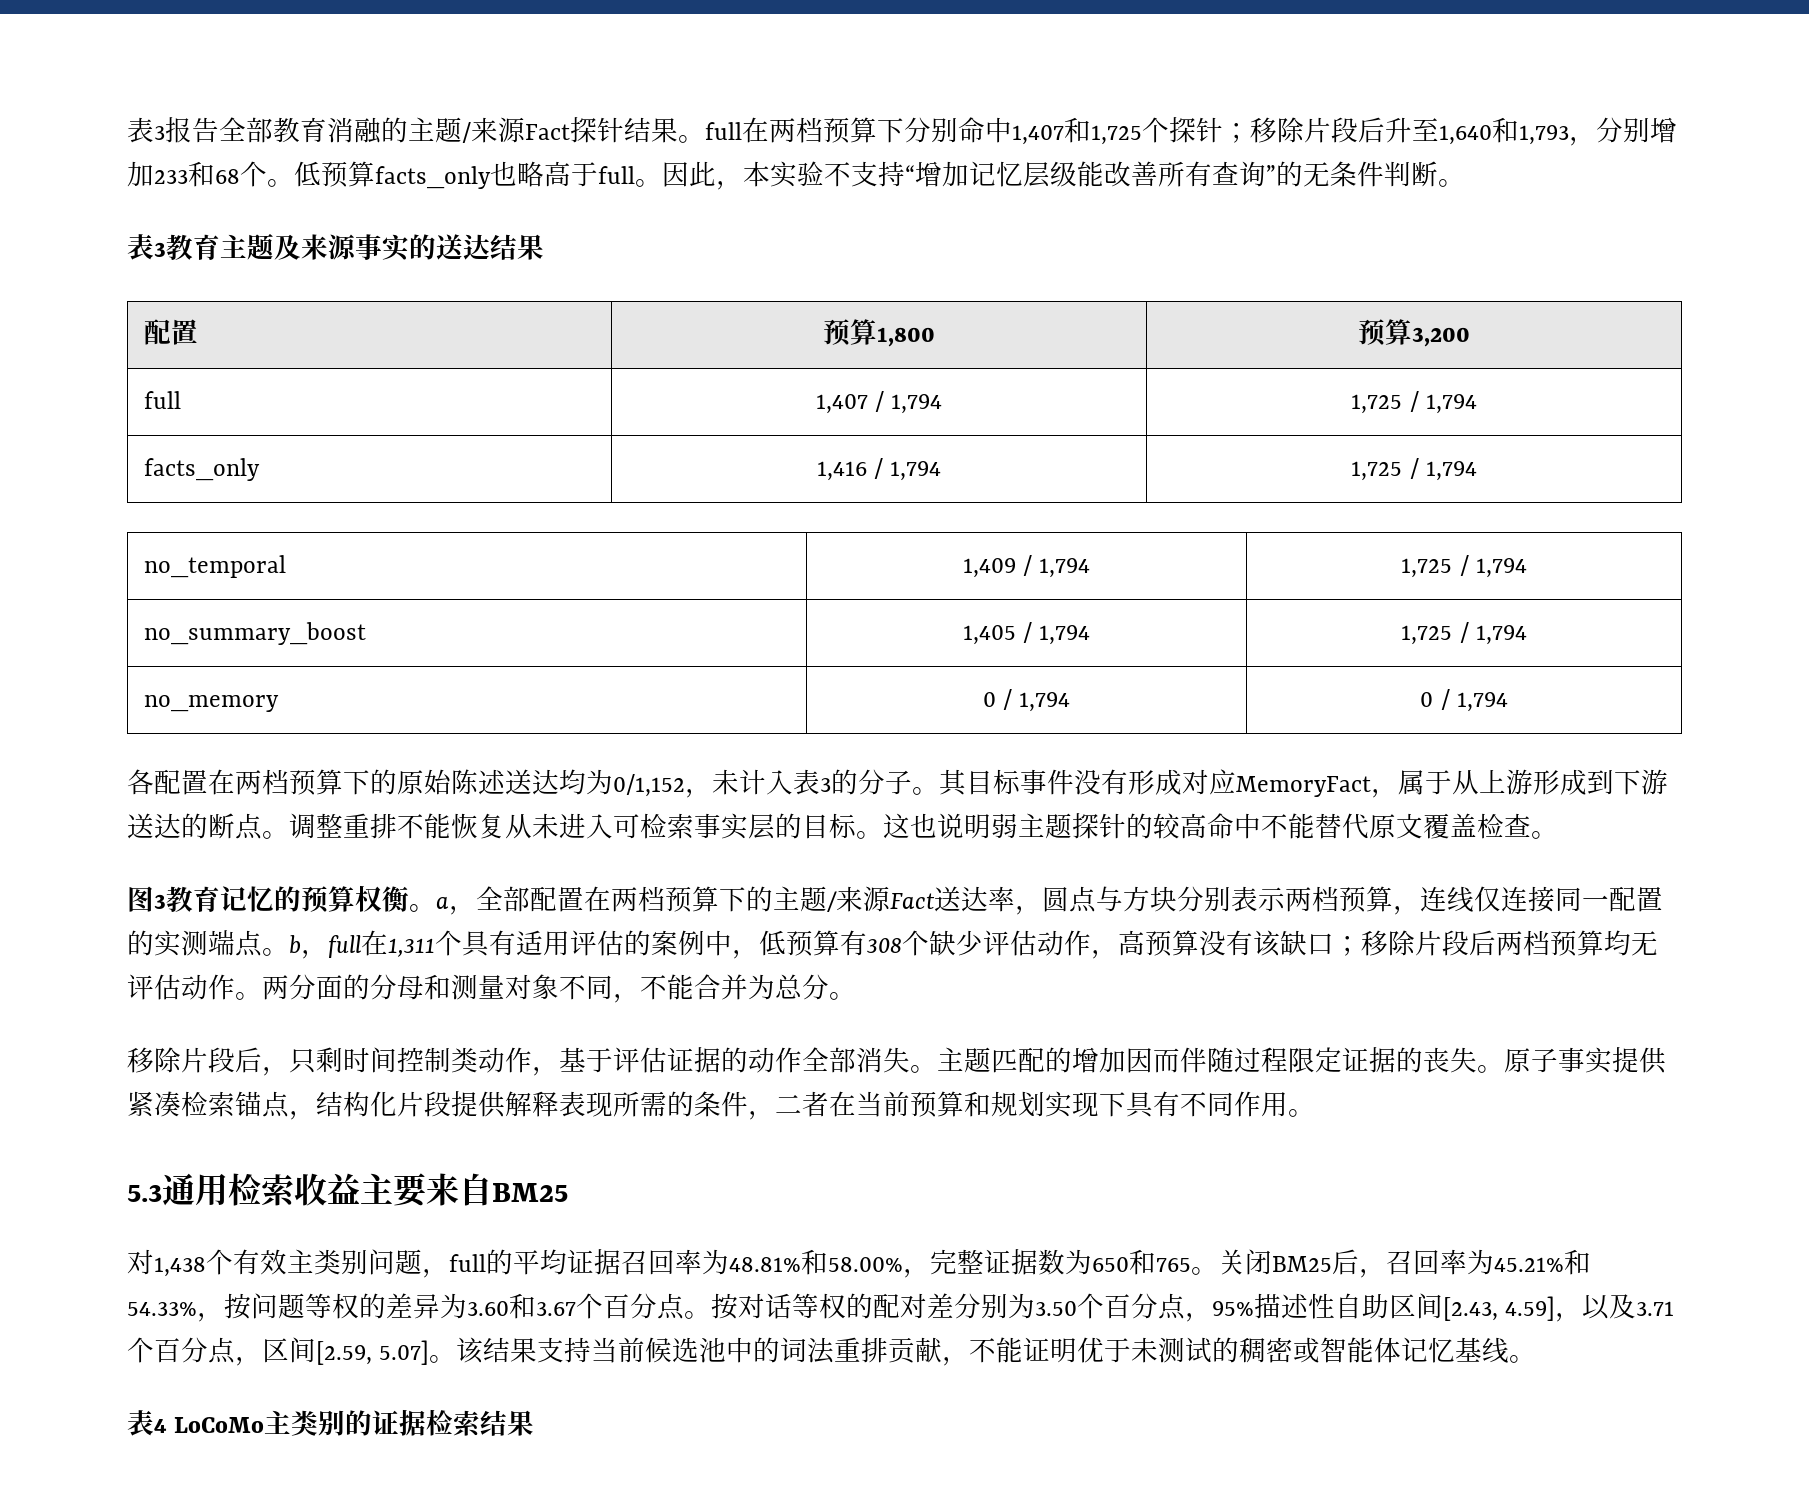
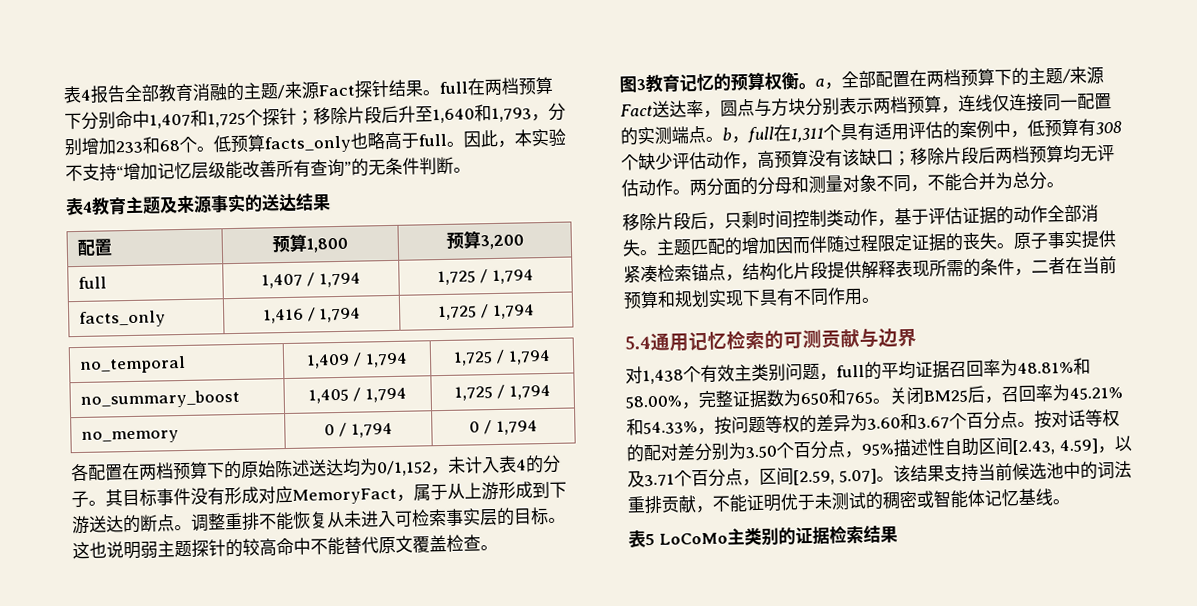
[127,117,165,143] 表3 -> [63,85,92,104] 表4
[154,242,166,257] 3 -> [82,201,93,213] 4
[820,778,831,792] 3 -> [515,459,527,471] 4
[127,1173,568,1208] 5.3通用检索收益主要来自BM25 -> [624,328,917,352] 5.4通用记忆检索的可测贡献与边界
[154,1419,167,1433] 4 -> [645,533,655,546] 5

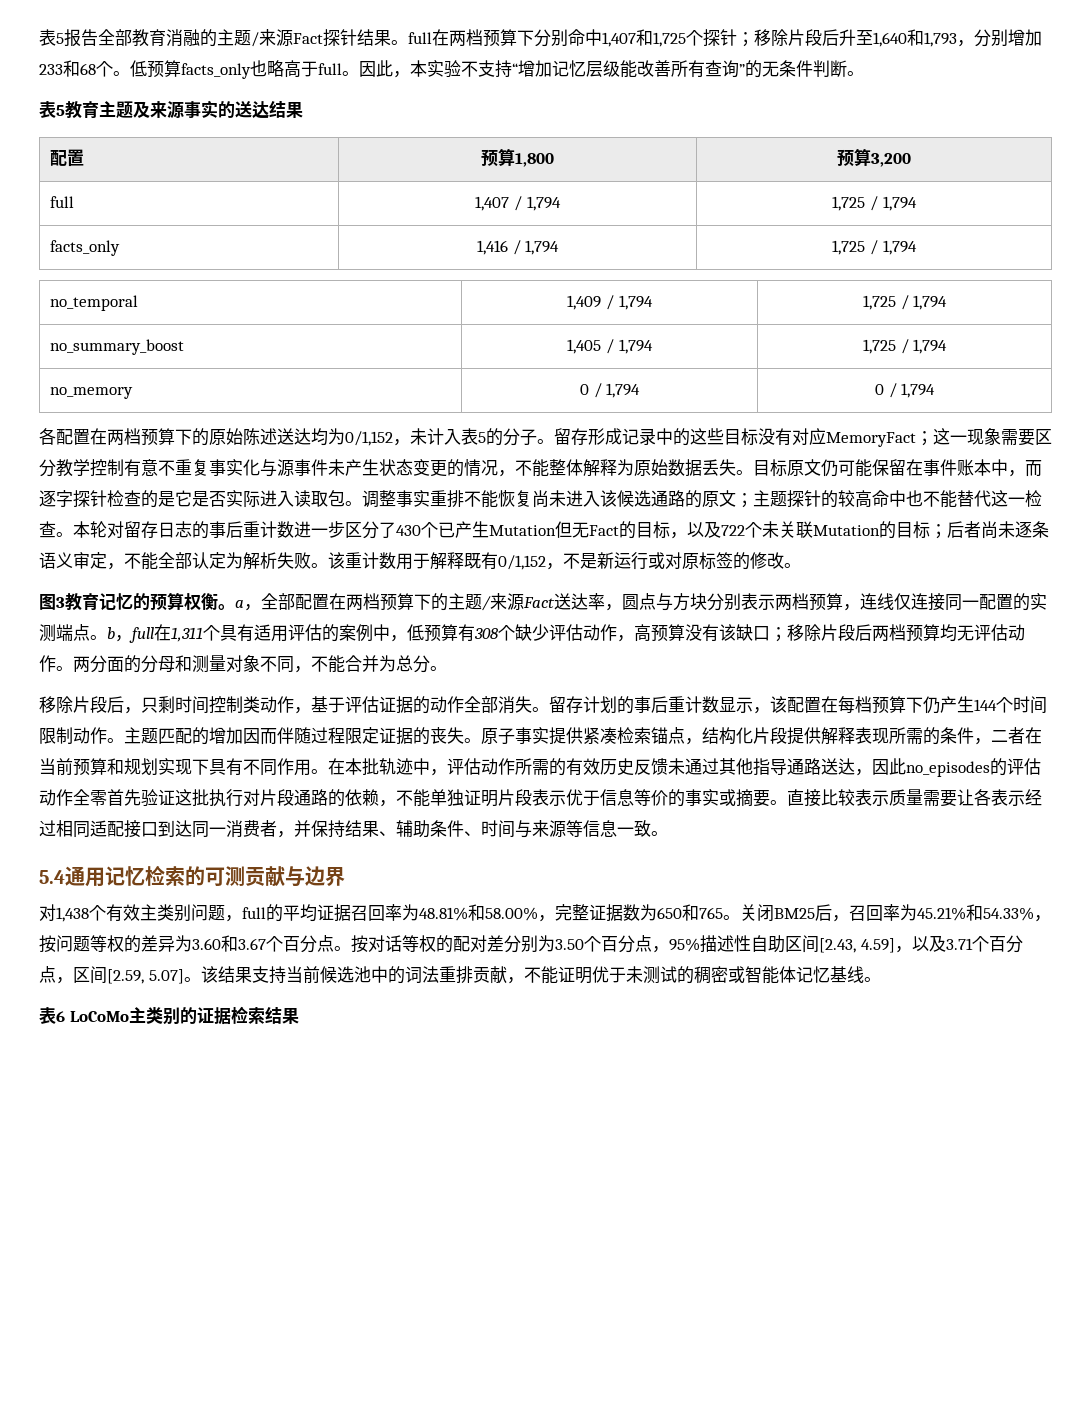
[63,85,92,104] 表4 -> [39,29,64,46] 表5
[82,201,93,213] 4 -> [56,105,65,116] 5
[515,459,527,471] 4 -> [478,432,486,443] 5
[105,480,567,507] [71,507,566,535] [72,541,158,560] 其目标事件没有形成对应MemoryFact，属于从上游形成到下游送达的断点。调整重排不能恢复从未进入可检索事实层的目标。这也说明弱 -> [554,428,1052,447] [39,459,1042,477] [39,490,753,508] 留存形成记录中的这些目标没有对应MemoryFact；这一现象需要区分教学控制有意不重复事实化与源事件未产生状态变更的情况，不能整体解释为原始数据丢失。目标原文仍可能保留在事件账本中，而逐字探针检查的是它是否实际进入读取包。调整事实重排不能恢复尚未进入该候选通路的原文；
(311, 546) none -> [906,490,923,507] 也
[378,534,447,554] 原文覆盖 -> [991,490,1025,507] 这一
(498, 547) none -> [73,521,1049,539] [39,552,801,570] 本轮对留存日志的事后重计数进一步区分了430个已产生Mutation但无Fact的目标，以及722个未关联Mutation的目标；后者尚未逐条语义审定，不能全部认定为解析失败。该重计数用于解释既有0/1,152，不是新运行或对原标签的修改。
(658, 252) none -> [549,696,1047,714] [39,727,124,744] 留存计划的事后重计数显示，该配置在每档预算下仍产生144个时间限制动作。
(880, 300) none -> [328,758,1041,777] [39,789,1042,807] [39,820,668,838] 在本批轨迹中，评估动作所需的有效历史反馈未通过其他指导通路送达，因此no_episodes的评估动作全零首先验证这批执行对片段通路的依赖，不能单独证明片段表示优于信息等价的事实或摘要。直接比较表示质量需要让各表示经过相同适配接口到达同一消费者，并保持结果、辅助条件、时间与来源等信息一致。
[645,533,655,546] 5 -> [56,1011,65,1022] 6

